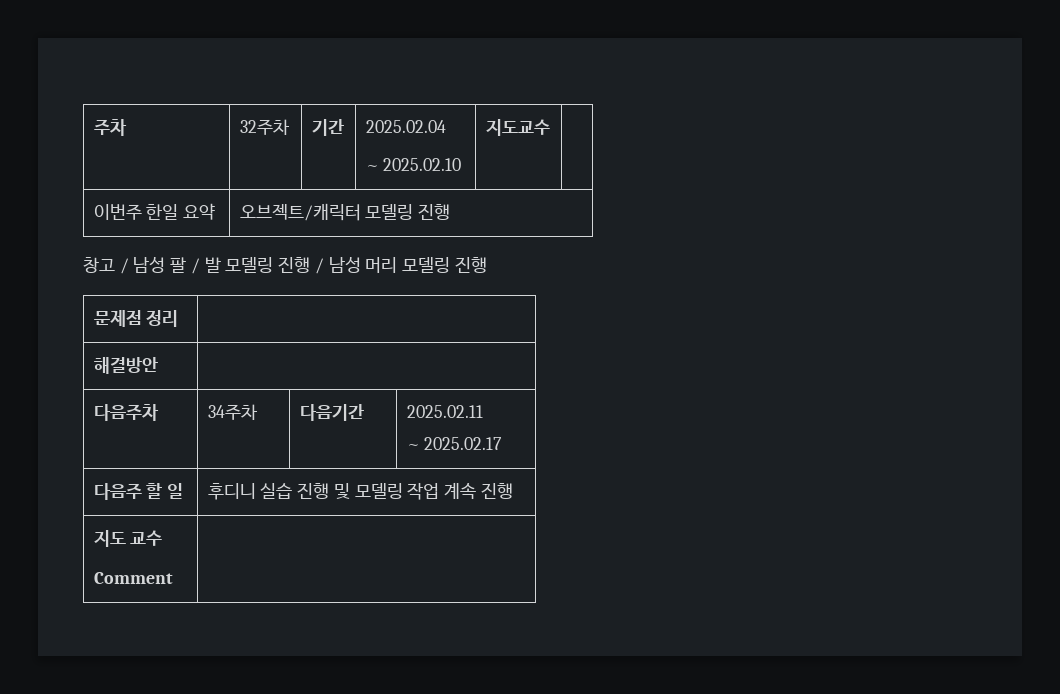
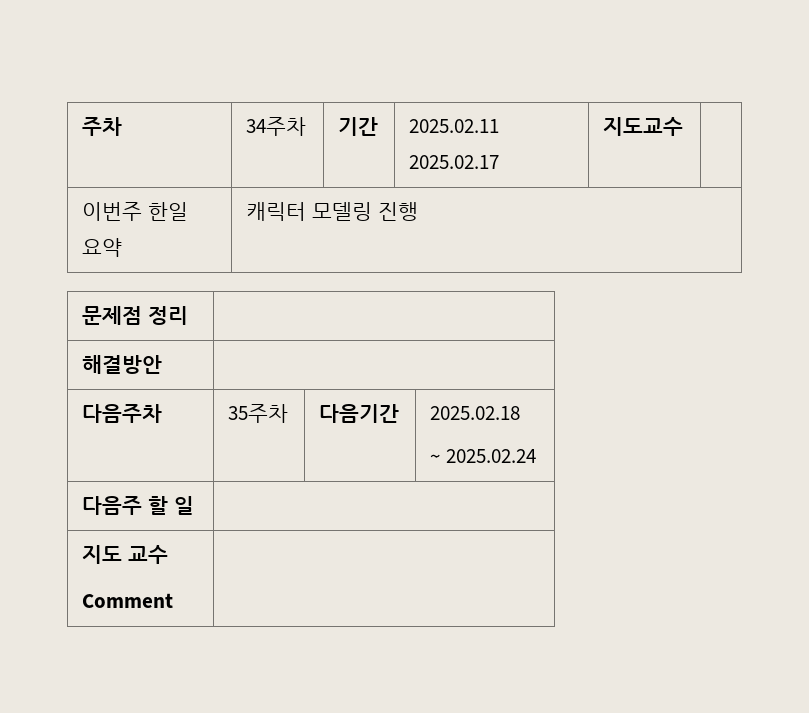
[239,119,290,135] 32주차 -> [246,117,307,136] 34주차
[365,120,446,133] [365,158,462,171] 2025.02.04 // ~ 2025.02.10 -> [409,119,500,133] [409,155,500,169] 2025.02.11 2025.02.17
[239,203,451,221] [83,257,398,274] 오브젝트/캐릭터 모델링 진행 // 창고 / 남성 팔 / 발 모델링 진행 / 남성 머리 -> [246,202,307,221] 캐릭터
[207,404,258,420] 34주차 -> [228,404,289,423] 35주차
[406,405,483,418] [406,437,503,450] 2025.02.11 // ~ 2025.02.17 -> [430,406,521,420] [430,449,536,463] 2025.02.18 // ~ 2025.02.24
[207,482,513,500] 후디니 실습 진행 및 모델링 작업 계속 진행 -> (194, 505) none

